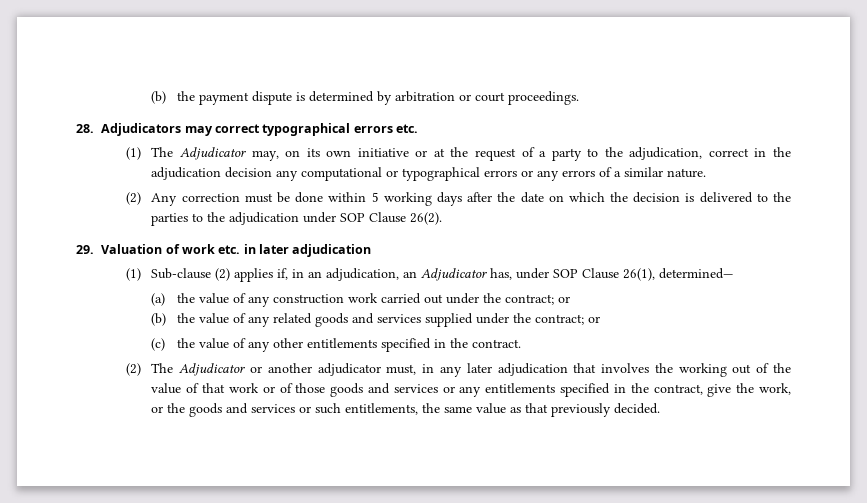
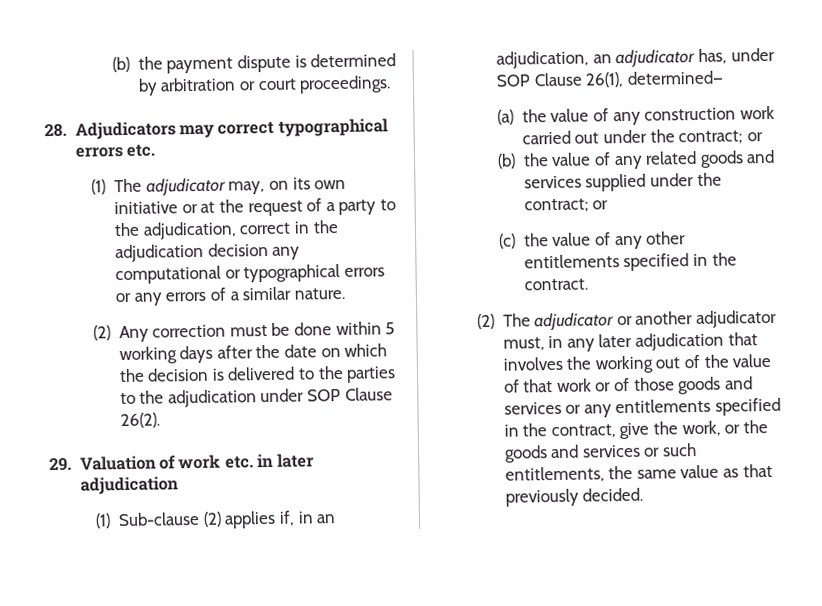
[180,147,247,160] Adjudicator -> [145,177,226,197] adjudicator
[421,268,488,281] Adjudicator -> [615,49,696,69] adjudicator
[179,363,246,376] Adjudicator -> [534,312,615,332] adjudicator

